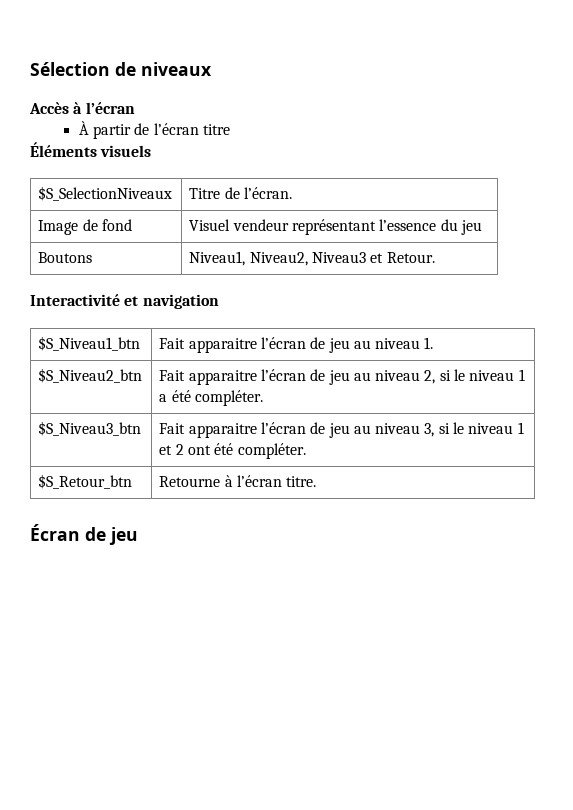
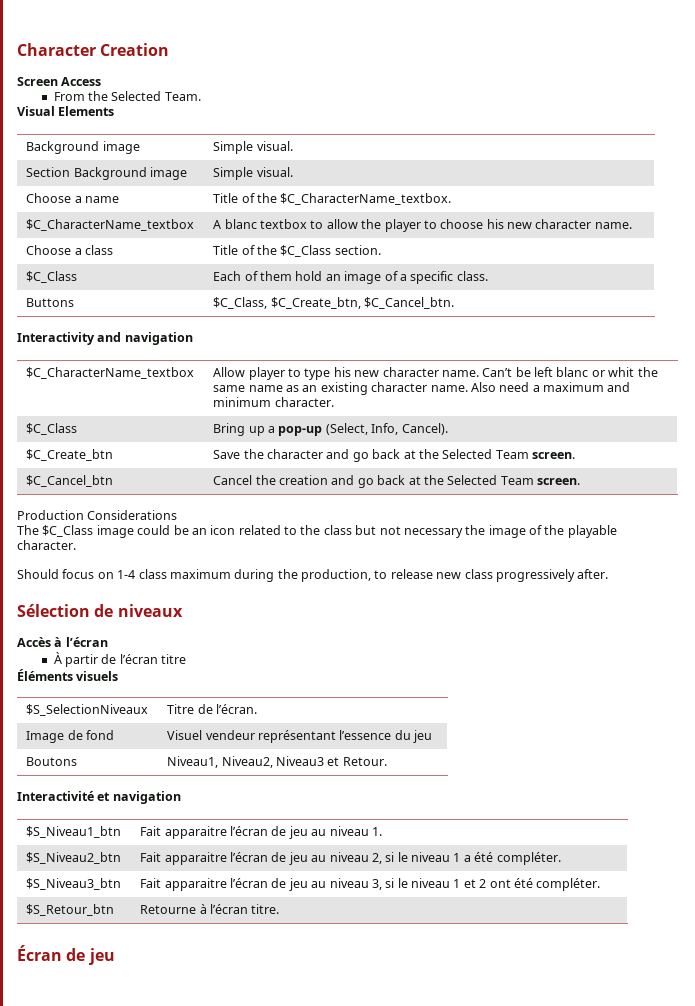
(30, 69) none -> [17,43,170,56] [17,77,102,86] [53,91,201,101] [17,106,115,116] [26,141,140,154] [213,141,293,154] [26,167,188,180] [213,167,293,180] [26,193,120,203] [213,193,452,205] [26,219,195,231] [213,219,632,232] [26,245,114,255] [213,245,381,257] [26,271,78,283] [213,271,488,284] [26,298,75,307] [213,297,455,309] [17,332,193,345] [26,367,195,379] [213,367,658,380] [213,382,631,395] [213,397,334,407] [26,423,78,435] [213,423,448,436] [26,449,114,461] [213,449,576,462] [26,475,114,487] [213,475,581,488] [17,510,178,520] [17,525,617,538] [17,540,76,550] [17,569,609,582] Character Creation // Screen Access // From the Selected Team. // Visual Elements // Background image | Simple visual. // Section Background image | Simple visual. // Choose a name | Title of the $C_CharacterName_textbox. // $C_CharacterName_textbox | A blanc textbox to allow the player to choose his new character name. // Choose a class | Title of the $C_Class section. // $C_Class | Each of them hold an image of a specific class. // Buttons | $C_Class, $C_Create_btn, $C_Cancel_btn. // Interactivity and navigation // $C_CharacterName_textbox | Allow player to type his new character name. Can’t be left blanc or whit the same name as an existing character name. Also need a maximum and minimum character. // $C_Class | Bring up a pop-up (Select, Info, Cancel). // $C_Create_btn | Save the character and go back at the Selected Team screen. // $C_Cancel_btn | Cancel the creation and go back at the Selected Team screen. // Production Considerations // The $C_Class image could be an icon related to the class but not necessary the image of the playable character. // Should focus on 1-4 class maximum during the production, to release new class progressively after. //

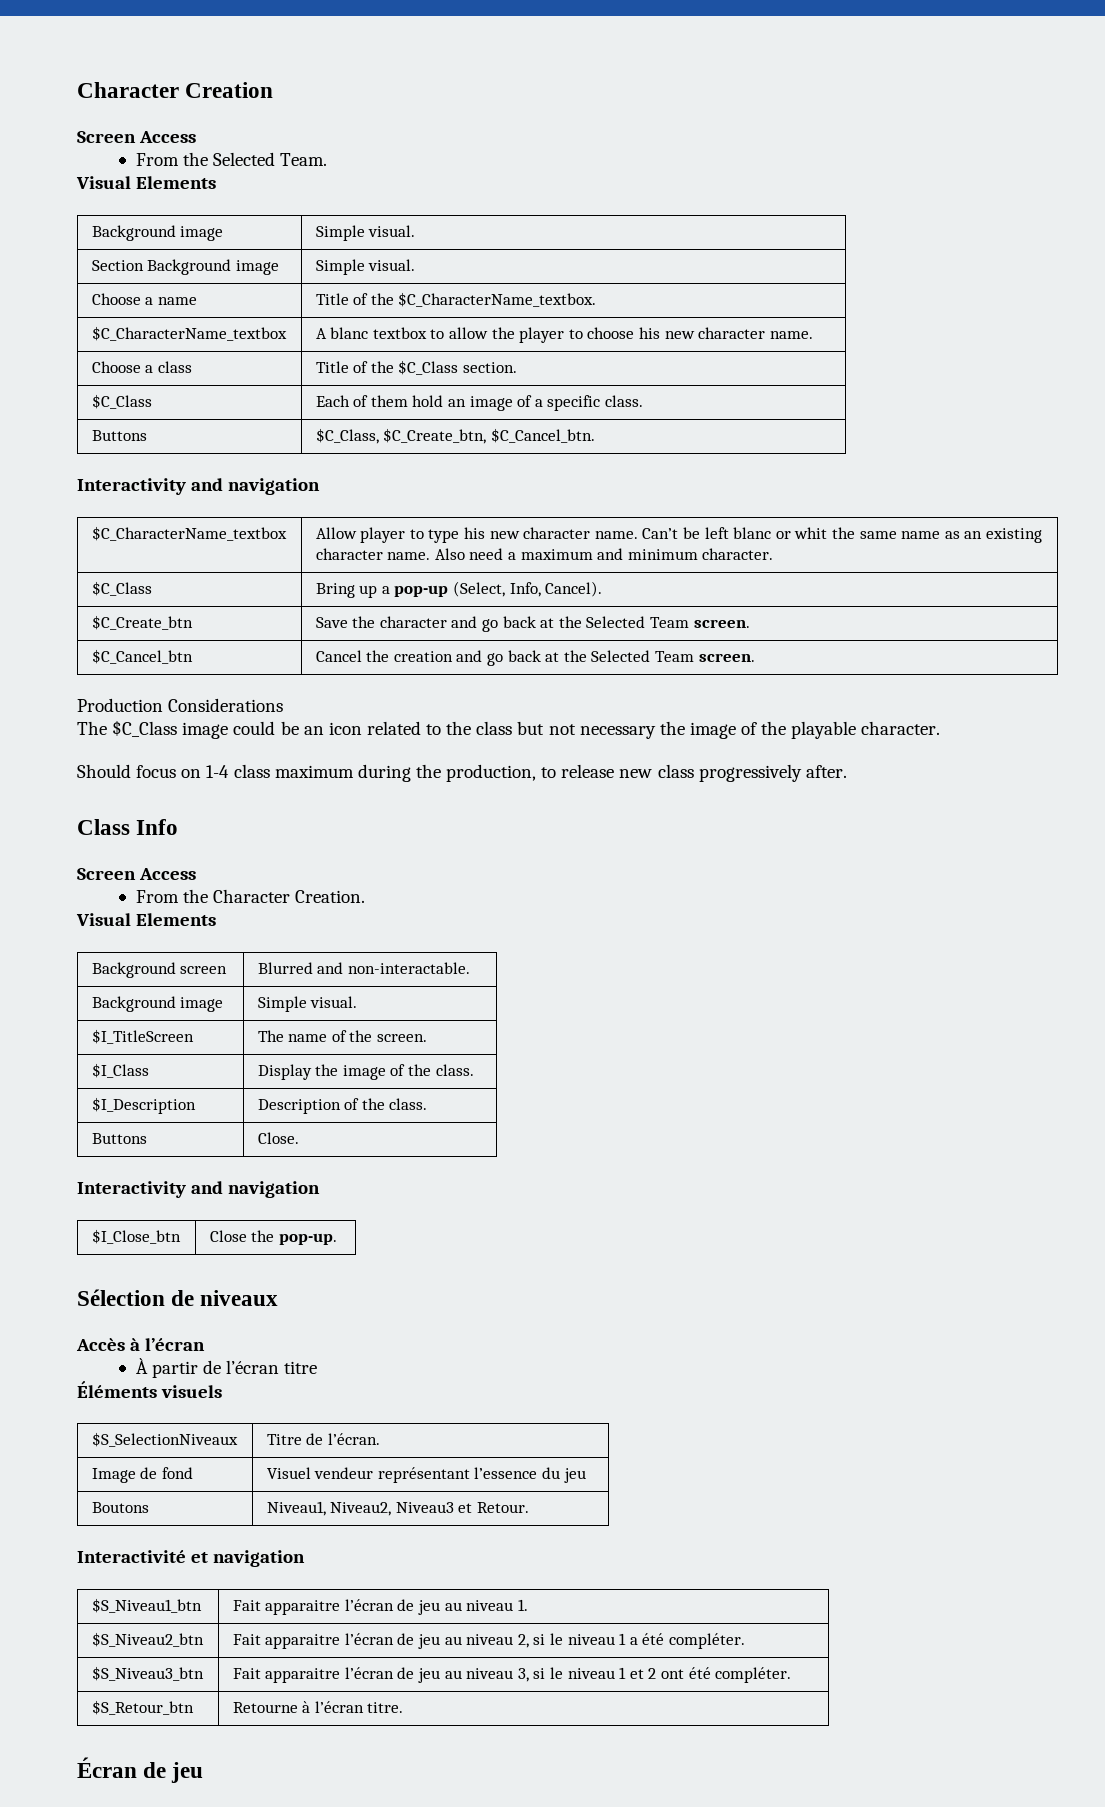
(609, 574) none -> [77,819,179,835] [77,868,197,880] [135,889,366,903] [76,913,217,926] [91,962,228,978] [257,962,470,974] [91,996,224,1012] [257,996,358,1012] [91,1029,194,1044] [257,1030,428,1042] [91,1063,149,1078] [257,1064,474,1080] [91,1097,196,1114] [257,1098,428,1114] [91,1133,147,1144] [257,1132,299,1144] [77,1181,321,1198] [91,1229,181,1244] [209,1230,337,1245] // Class Info // Screen Access // From the Character Creation. // Visual Elements // Background screen | Blurred and non-interactable. // Background image | Simple visual. // $I_TitleScreen | The name of the screen. // $I_Class | Display the image of the class. // $I_Description | Description of the class. // Buttons | Close. // Interactivity and navigation // $I_Close_btn | Close the pop-up.

